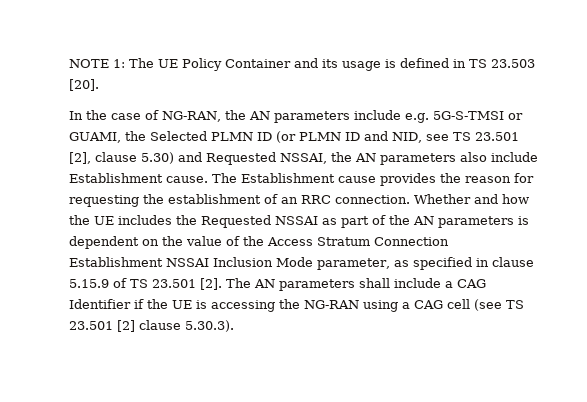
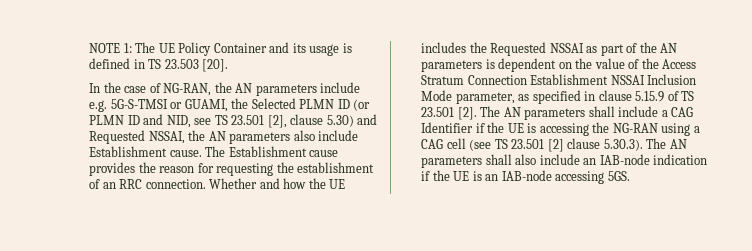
(234, 326) none -> [646,138,687,149] [421,154,708,168] [421,170,630,184] The AN parameters shall also include an IAB-node indication if the UE is an IAB-node accessing 5GS.

